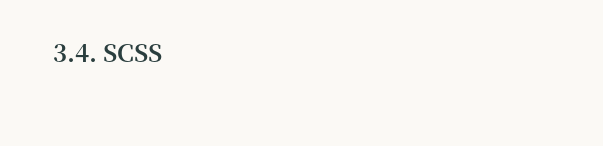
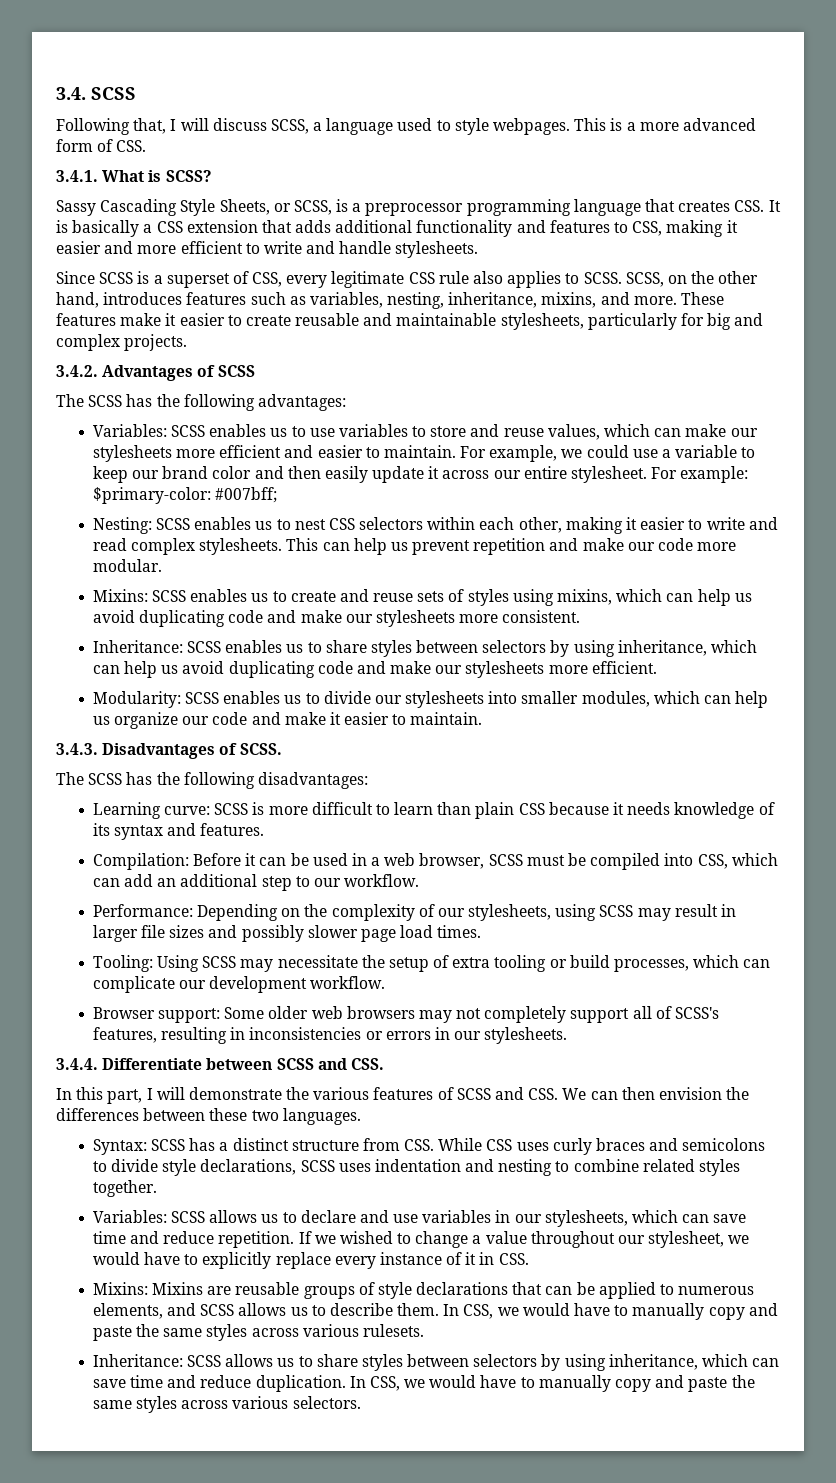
(163, 53) none -> [56,118,756,135] [56,139,147,152] [56,170,212,182] [56,199,781,216] [56,220,738,237] [56,241,479,258] [56,271,759,288] [56,292,725,309] [56,313,764,330] [56,334,188,351] [56,365,255,381] [56,394,346,411] [92,424,758,440] [92,445,756,462] [92,466,749,483] [92,487,277,504] [92,517,778,534] [92,538,737,555] [92,559,162,572] [92,589,752,606] [92,610,581,627] [92,640,757,657] [92,661,657,678] [92,691,769,708] [92,712,483,729] [56,743,282,759] [56,772,368,789] [92,802,775,819] [92,823,265,840] [92,853,778,870] [92,874,420,891] [92,904,736,921] [92,925,482,942] [92,955,771,972] [92,976,386,993] [92,1006,719,1023] [92,1027,568,1044] [56,1058,384,1070] [56,1087,750,1104] [56,1108,361,1125] [92,1138,766,1155] [92,1159,740,1176] [92,1180,157,1197] [92,1210,747,1227] [92,1231,750,1248] [92,1252,529,1269] [92,1282,755,1299] [92,1303,778,1320] [92,1324,424,1341] [92,1354,780,1371] [92,1375,755,1392] [92,1396,361,1413] // Following that, I will discuss SCSS, a language used to style webpages. This is a more advanced form of CSS. // 3.4.1. What is SCSS? // Sassy Cascading Style Sheets, or SCSS, is a preprocessor programming language that creates CSS. It is basically a CSS extension that adds additional functionality and features to CSS, making it easier and more efficient to write and handle stylesheets. // Since SCSS is a superset of CSS, every legitimate CSS rule also applies to SCSS. SCSS, on the other hand, introduces features such as variables, nesting, inheritance, mixins, and more. These features make it easier to create reusable and maintainable stylesheets, particularly for big and complex projects. // 3.4.2. Advantages of SCSS // The SCSS has the following advantages: // Variables: SCSS enables us to use variables to store and reuse values, which can make our stylesheets more efficient and easier to maintain. For example, we could use a variable to keep our brand color and then easily update it across our entire stylesheet. For example: $primary-color: #007bff; // Nesting: SCSS enables us to nest CSS selectors within each other, making it easier to write and read complex stylesheets. This can help us prevent repetition and make our code more modular. // Mixins: SCSS enables us to create and reuse sets of styles using mixins, which can help us avoid duplicating code and make our stylesheets more consistent. // Inheritance: SCSS enables us to share styles between selectors by using inheritance, which can help us avoid duplicating code and make our stylesheets more efficient. // Modularity: SCSS enables us to divide our stylesheets into smaller modules, which can help us organize our code and make it easier to maintain. // 3.4.3. Disadvantages of SCSS. // The SCSS has the following disadvantages: // Learning curve: SCSS is more difficult to learn than plain CSS because it needs knowledge of its syntax and features. // Compilation: Before it can be used in a web browser, SCSS must be compiled into CSS, which can add an additional step to our workflow. // Performance: Depending on the complexity of our stylesheets, using SCSS may result in larger file sizes and possibly slower page load times. // Tooling: Using SCSS may necessitate the setup of extra tooling or build processes, which can complicate our development workflow. // Browser support: Some older web browsers may not completely support all of SCSS's features, resulting in inconsistencies or errors in our stylesheets. // 3.4.4. Differentiate between SCSS and CSS. // In this part, I will demonstrate the various features of SCSS and CSS. We can then envision the differences between these two languages. // Syntax: SCSS has a distinct structure from CSS. While CSS uses curly braces and semicolons to divide style declarations, SCSS uses indentation and nesting to combine related styles together. // Variables: SCSS allows us to declare and use variables in our stylesheets, which can save time and reduce repetition. If we wished to change a value throughout our stylesheet, we would have to explicitly replace every instance of it in CSS. // Mixins: Mixins are reusable groups of style declarations that can be applied to numerous elements, and SCSS allows us to describe them. In CSS, we would have to manually copy and paste the same styles across various rulesets. // Inheritance: SCSS allows us to share styles between selectors by using inheritance, which can save time and reduce duplication. In CSS, we would have to manually copy and paste the same styles across various selectors.

